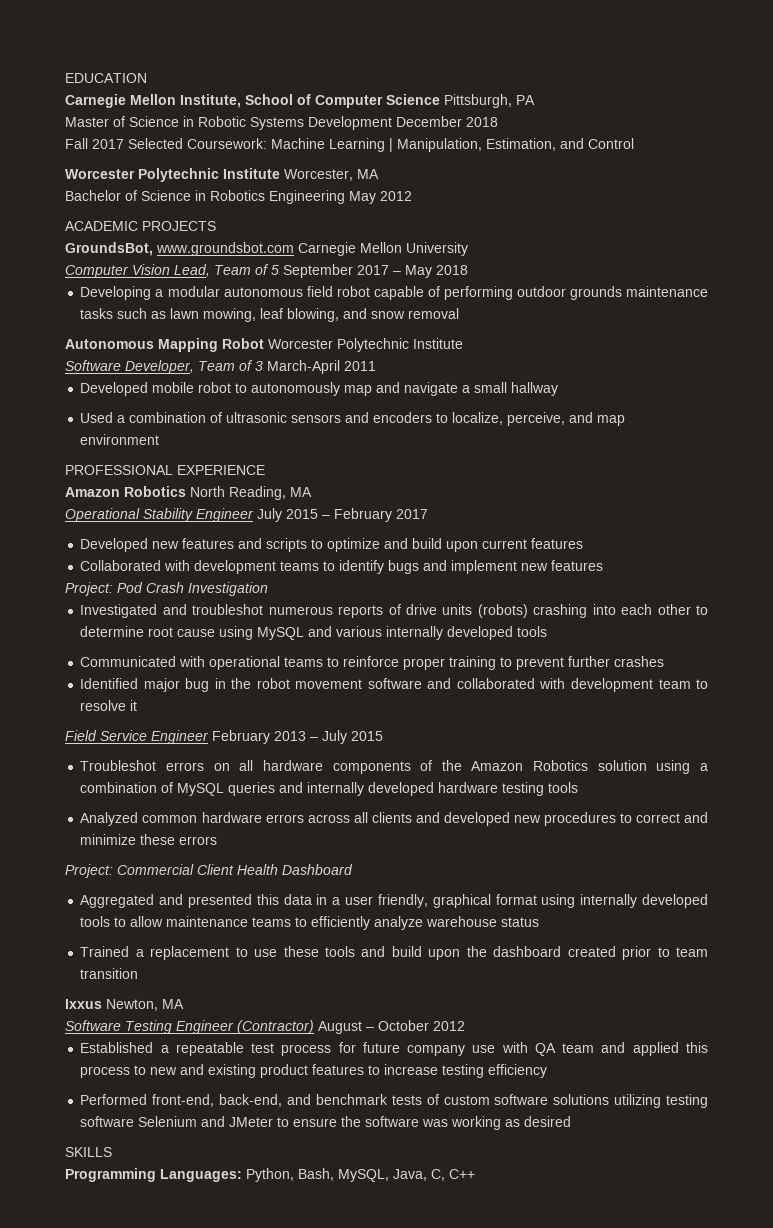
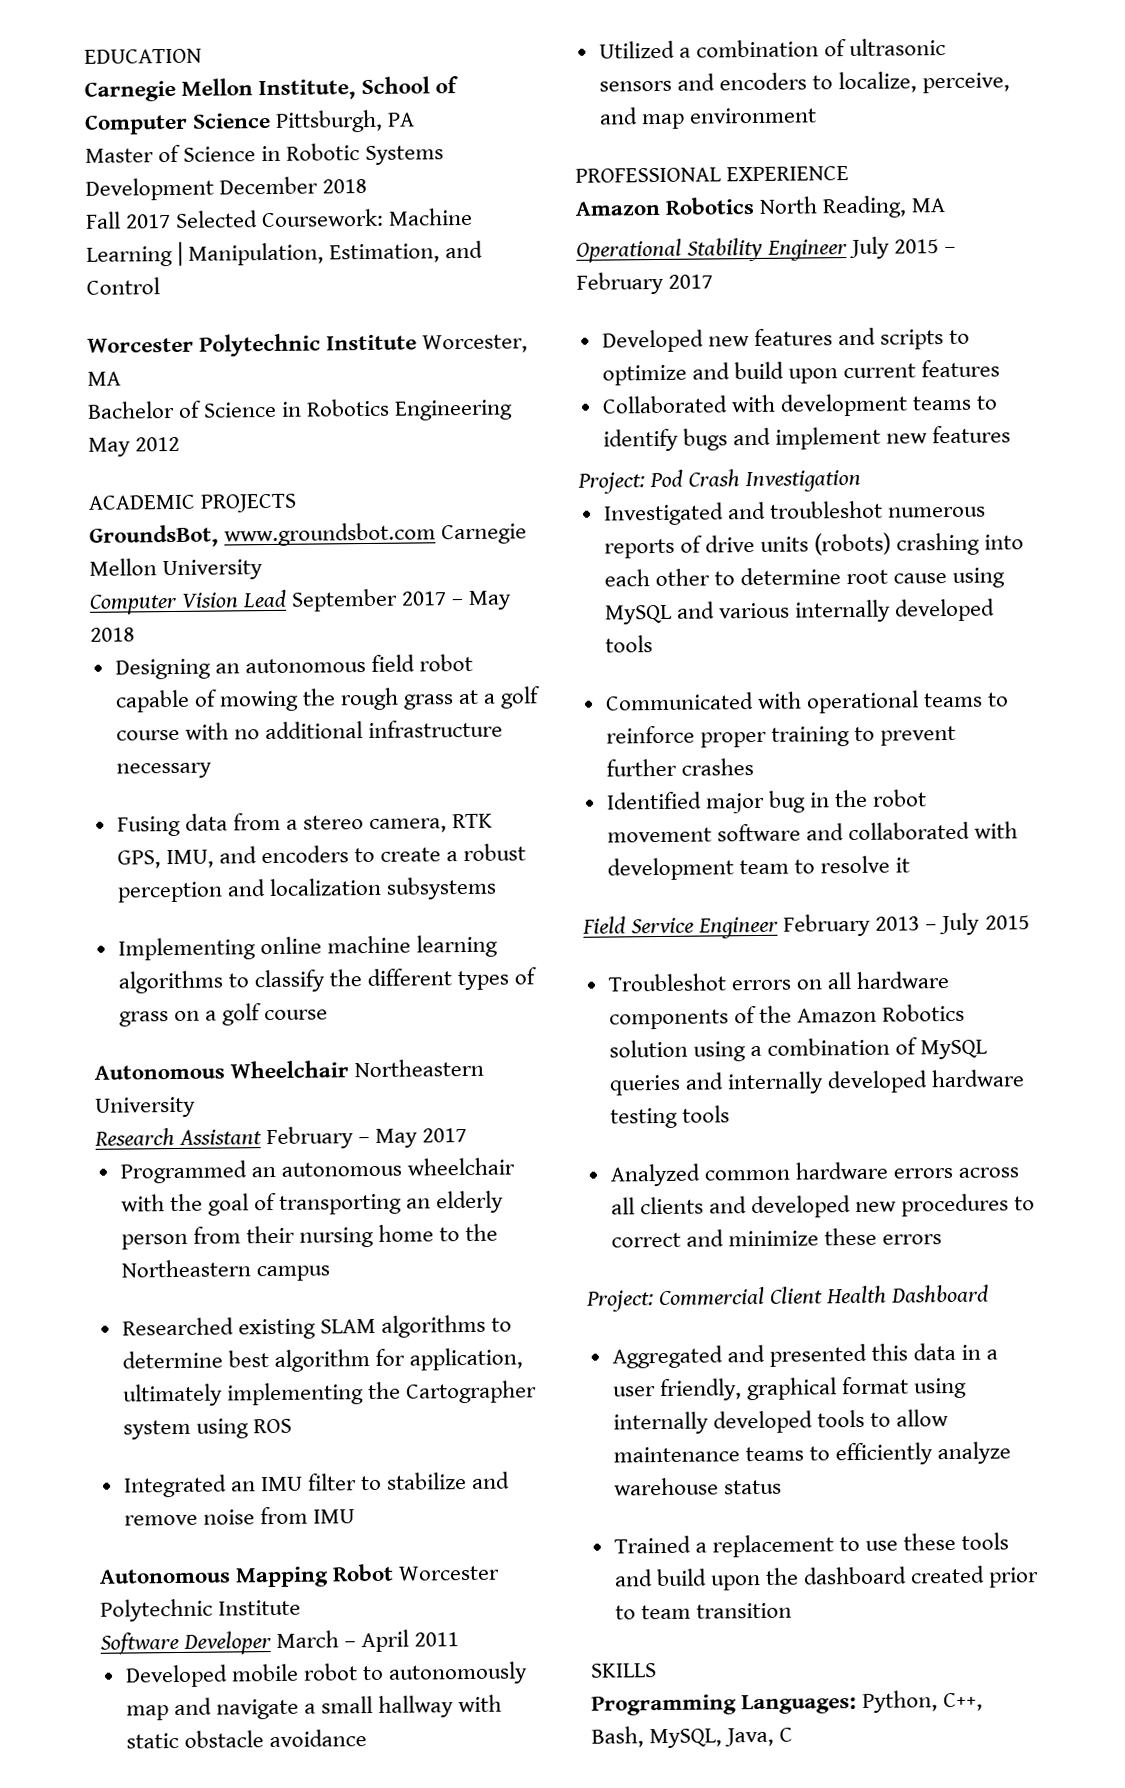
[174,264,279,277] Lead, Team of 5 -> [242,589,288,608] Lead
[80,286,220,300] Developing a modular -> [114,658,240,680] Designing an
[443,286,708,300] [80,308,460,322] performing outdoor grounds maintenance tasks such as lawn mowing, leaf blowing, and snow removal -> [218,686,542,712] [115,719,504,741] [115,762,212,779] [116,812,494,837] [116,843,527,869] [116,876,497,903] [117,934,498,961] [117,967,538,994] [118,1003,329,1027] [94,1058,485,1080] [95,1096,196,1118] [94,1126,468,1150] [119,1157,515,1184] [120,1190,505,1216] [120,1223,499,1250] [120,1259,330,1282] [121,1314,513,1340] [121,1347,524,1372] [122,1380,537,1407] [122,1418,292,1440] [122,1471,511,1498] [123,1506,355,1526] mowing the rough grass at a golf course with no additional infrastructure necessary // Fusing data from a stereo camera, RTK GPS, IMU, and encoders to create a robust perception and localization subsystems // Implementing online machine learning algorithms to classify the different types of grass on a golf course // Autonomous Wheelchair Northeastern University // Research Assistant February – May 2017 // Programmed an autonomous wheelchair with the goal of transporting an elderly person from their nursing home to the Northeastern campus // Researched existing SLAM algorithms to determine best algorithm for application, ultimately implementing the Cartographer system using ROS // Integrated an IMU filter to stabilize and remove noise from IMU
[125,360,340,374] Developer, Team of 3 March-April -> [183,1629,410,1655] Developer March – April
[80,412,114,423] // Used -> [458,1694,503,1713] [125,1729,367,1749] [598,40,675,59] with static obstacle avoidance // Utilized
[65,999,184,1011] [65,1020,465,1034] [80,1042,709,1056] [80,1064,548,1078] [80,1094,708,1108] [80,1116,572,1130] // Ixxus Newton, MA // Software Testing Engineer (Contractor) August – October 2012 // Established a repeatable test process for future company use with QA team and applied this process to new and existing product features to increase testing efficiency // Performed front-end, back-end, and benchmark tests of custom software solutions utilizing testing software Selenium and JMeter to ensure the software was working as desired -> (792, 1610) none
(294, 1175) none -> [943,1692,984,1712] C++,
[431,1169,475,1181] C, C++ -> [779,1727,794,1742] C

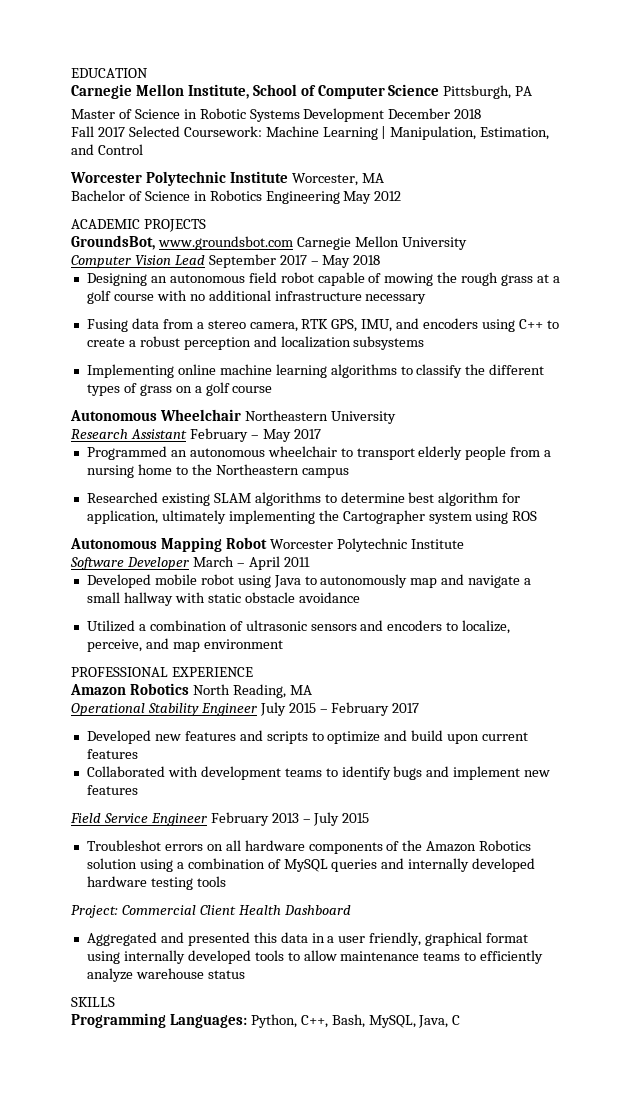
(349, 854) none -> [482,319,543,332] using C++
[120,1190,505,1216] [120,1225,295,1250] with the goal of transporting an elderly person from their -> [340,446,552,460] to transport elderly people from a
[122,1471,511,1498] [123,1506,355,1526] // Integrated an IMU filter to stabilize and remove noise from IMU -> (538, 516) none
(358, 1672) none -> [237,575,301,588] using Java
[577,469,862,494] [602,500,986,526] [603,532,1025,559] [603,567,1006,588] [604,598,996,625] [604,635,653,653] [604,690,1010,714] [605,725,957,748] [605,758,754,777] [605,789,928,814] [606,821,1019,843] [606,855,911,881] // Project: Pod Crash Investigation // Investigated and troubleshot numerous reports of drive units (robots) crashing into each other to determine root cause using MySQL and various internally developed tools // Communicated with operational teams to reinforce proper training to prevent further crashes // Identified major bug in the robot movement software and collaborated with development team to resolve it -> (138, 790) none
[609,1161,1020,1187] [610,1193,1036,1219] [610,1227,943,1248] // Analyzed common hardware errors across all clients and developed new procedures to correct and minimize these errors -> (226, 881) none
[613,1532,1010,1558] [613,1565,1040,1591] [614,1602,792,1620] // Trained a replacement to use these tools and build upon the dashboard created prior to team transition -> (245, 974) none

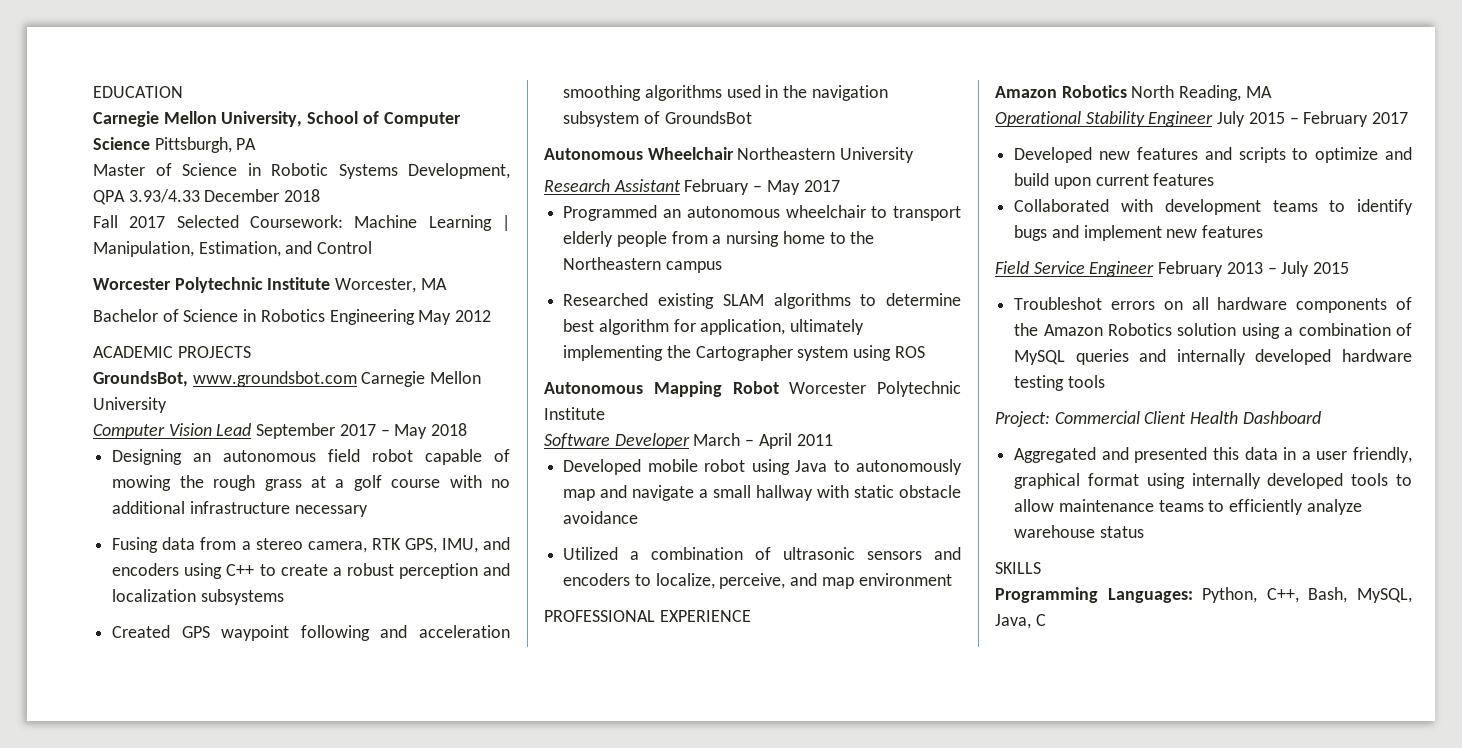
[187,84,249,99] Institute, -> [221,111,303,127] University,
[303,108,385,122] Development -> [408,163,510,179] [93,189,200,205] Development, QPA 3.93/4.33
[86,364,545,378] [86,382,273,396] Implementing online machine learning algorithms to classify the different types of grass on a golf course -> [112,625,510,641] [563,85,888,101] [563,111,752,127] Created GPS waypoint following and acceleration smoothing algorithms used in the navigation subsystem of GroundsBot

